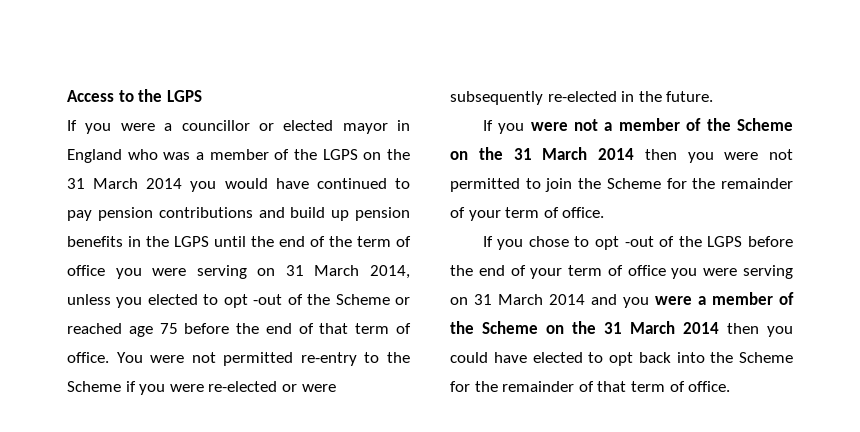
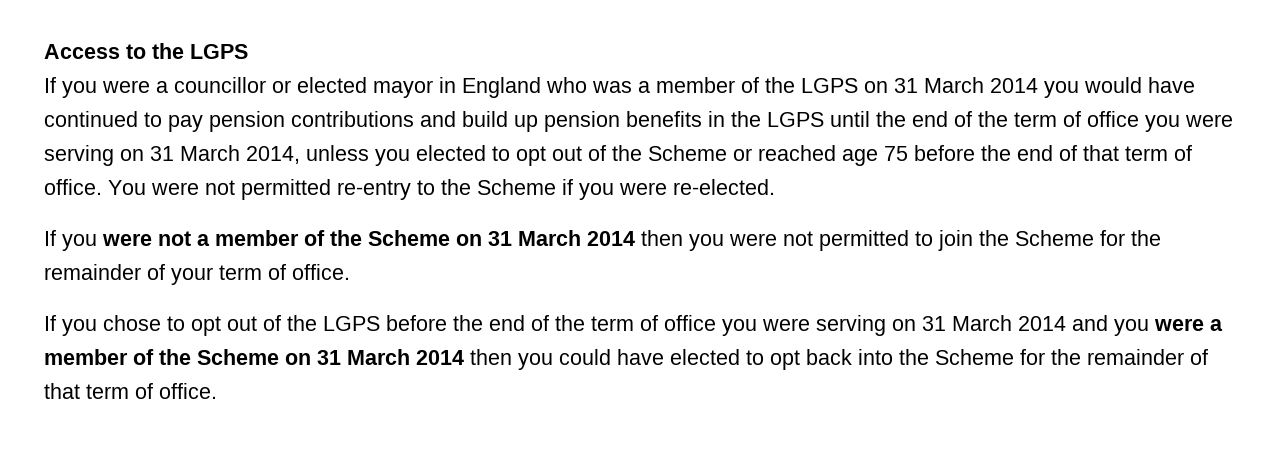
[387,149,410,160] the -> (888, 87) none
[253,294,283,305] -out -> [552,146,582,161] out
[208,381,336,392] [450,91,714,105] re-elected or were subsequently re-elected in the future. -> [673,179,775,195] re-elected.
[478,147,503,160] the -> (482, 240) none
[624,236,654,247] -out -> [227,316,257,331] out
[530,268,563,279] your -> [555,315,585,331] the
[572,321,596,334] the -> (311, 359) none

